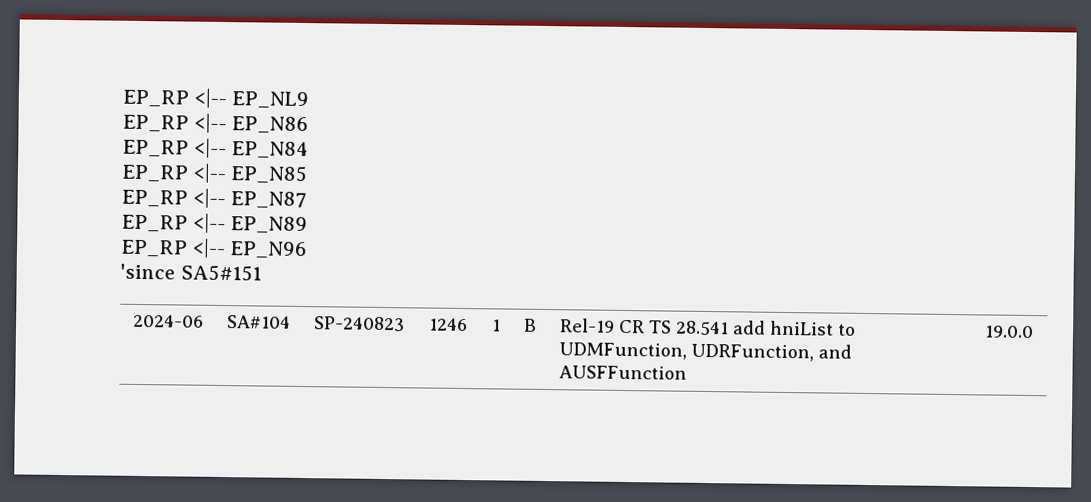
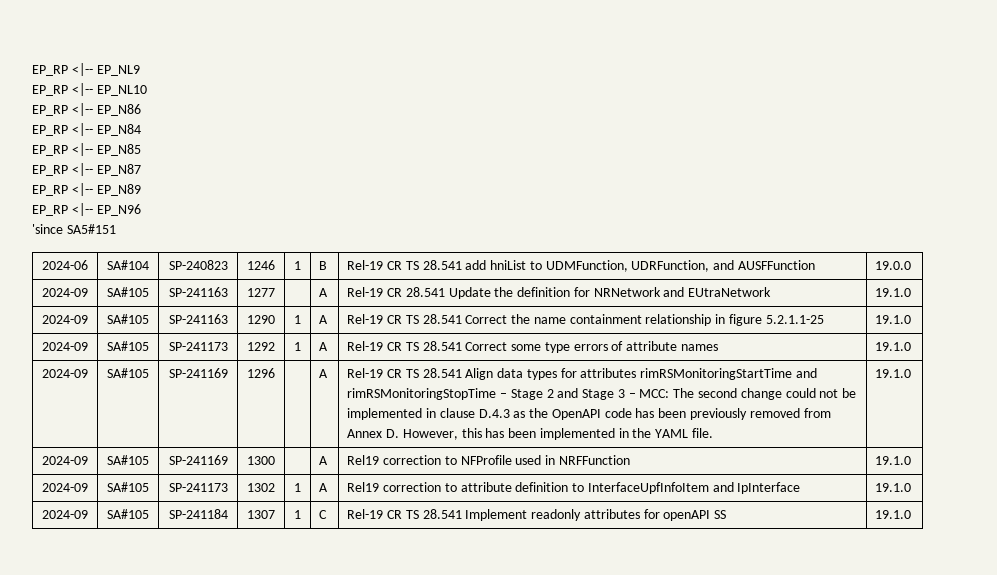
(310, 100) none -> [32,83,147,96] // EP_RP <|-- EP_NL10
(1034, 332) none -> [42,288,88,297] [107,287,149,297] [168,287,228,297] [247,288,275,297] [319,288,329,297] [347,287,772,299] [875,288,912,297] [42,315,88,324] [107,314,149,324] [168,314,228,324] [247,315,275,324] [294,315,301,324] [319,315,329,324] [347,314,824,326] [875,315,912,324] [42,342,88,351] [107,341,149,351] [168,342,228,351] [247,342,275,351] [294,342,301,351] [319,342,329,351] [347,341,718,353] [875,342,912,351] [42,369,88,378] [107,368,149,378] [168,368,228,378] [247,368,275,378] [319,369,329,378] [347,368,817,380] [347,388,857,400] [347,408,831,420] [347,428,713,440] [875,369,912,378] [42,456,88,465] [107,455,149,465] [168,455,228,465] [247,456,275,465] [319,456,329,465] [347,455,630,465] [875,456,912,465] [42,483,88,492] [107,482,149,492] [168,483,228,492] [247,483,275,492] [294,483,301,492] [319,483,329,492] [347,482,801,494] [875,483,912,492] [42,510,88,519] [107,509,149,519] [168,509,228,519] [247,510,275,519] [294,510,301,519] [319,510,328,519] [347,509,727,521] [875,510,912,519] // 2024-09 | SA#105 | SP-241163 | 1277 | | A | Rel-19 CR 28.541 Update the definition for NRNetwork and EUtraNetwork | 19.1.0 // 2024-09 | SA#105 | SP-241163 | 1290 | 1 | A | Rel-19 CR TS 28.541 Correct the name containment relationship in figure 5.2.1.1-25 | 19.1.0 // 2024-09 | SA#105 | SP-241173 | 1292 | 1 | A | Rel-19 CR TS 28.541 Correct some type errors of attribute names | 19.1.0 // 2024-09 | SA#105 | SP-241169 | 1296 | | A | Rel-19 CR TS 28.541 Align data types for attributes rimRSMonitoringStartTime and rimRSMonitoringStopTime – Stage 2 and Stage 3 – MCC: The second change could not be implemented in clause D.4.3 as the OpenAPI code has been previously removed from Annex D. However, this has been implemented in the YAML file. | 19.1.0 // 2024-09 | SA#105 | SP-241169 | 1300 | | A | Rel19 correction to NFProfile used in NRFFunction | 19.1.0 // 2024-09 | SA#105 | SP-241173 | 1302 | 1 | A | Rel19 correction to attribute definition to InterfaceUpfInfoItem and IpInterface | 19.1.0 // 2024-09 | SA#105 | SP-241184 | 1307 | 1 | C | Rel-19 CR TS 28.541 Implement readonly attributes for openAPI SS | 19.1.0

